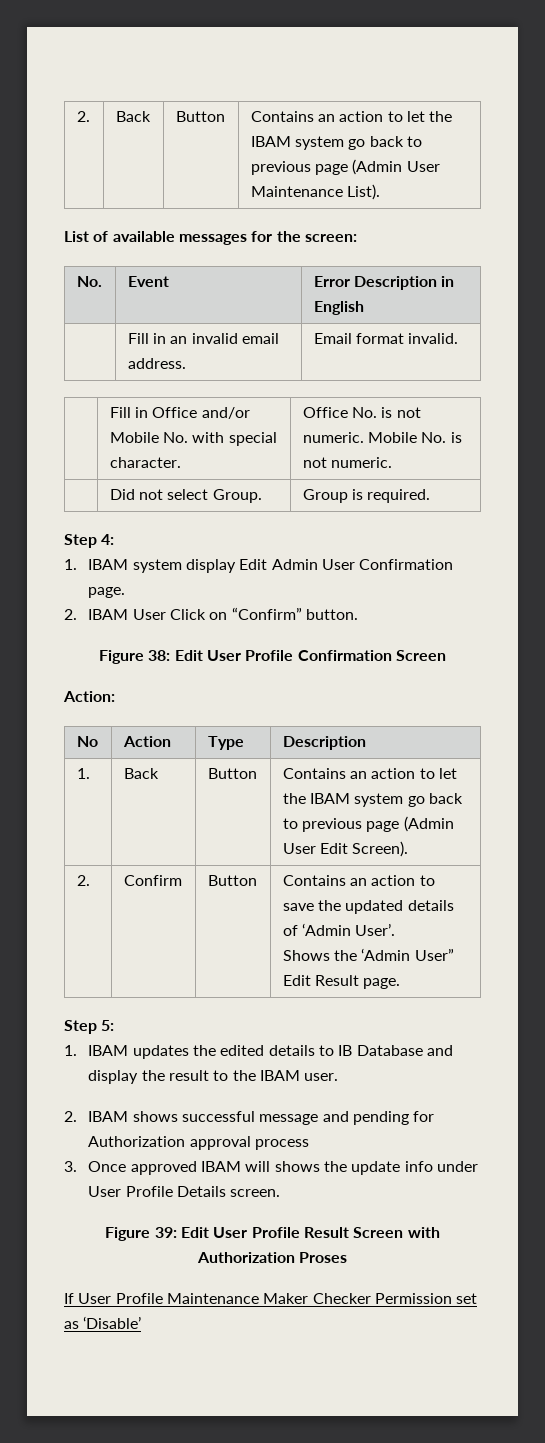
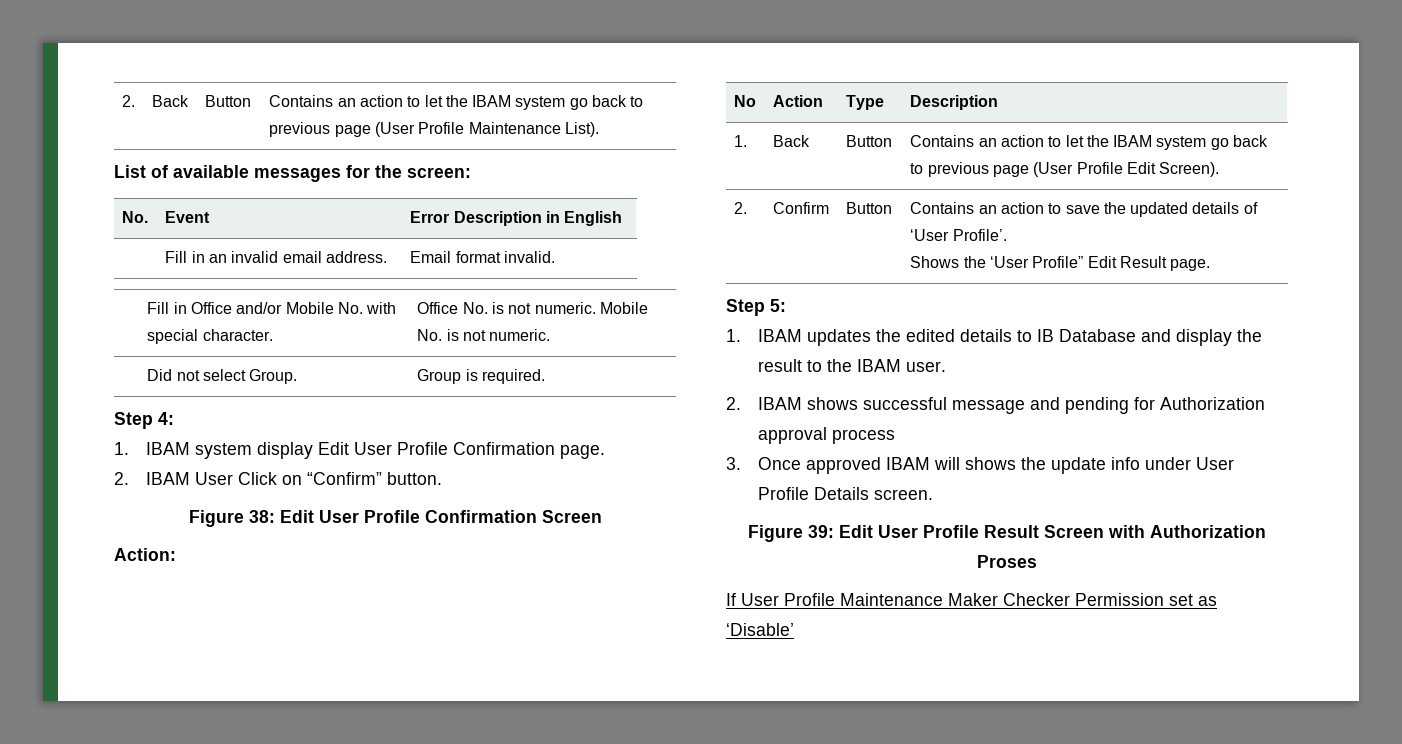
[352,159,440,175] (Admin User -> [374,122,465,137] (User Profile
[271,559,355,570] Admin User -> [354,442,449,455] User Profile
[403,816,454,832] [282,843,316,854] (Admin User -> [1033,162,1123,177] (User Profile
[301,923,396,936] ‘Admin User’. -> [910,229,1007,241] ‘User Profile’.
[361,948,454,961] ‘Admin User” -> [989,256,1084,268] ‘User Profile”

